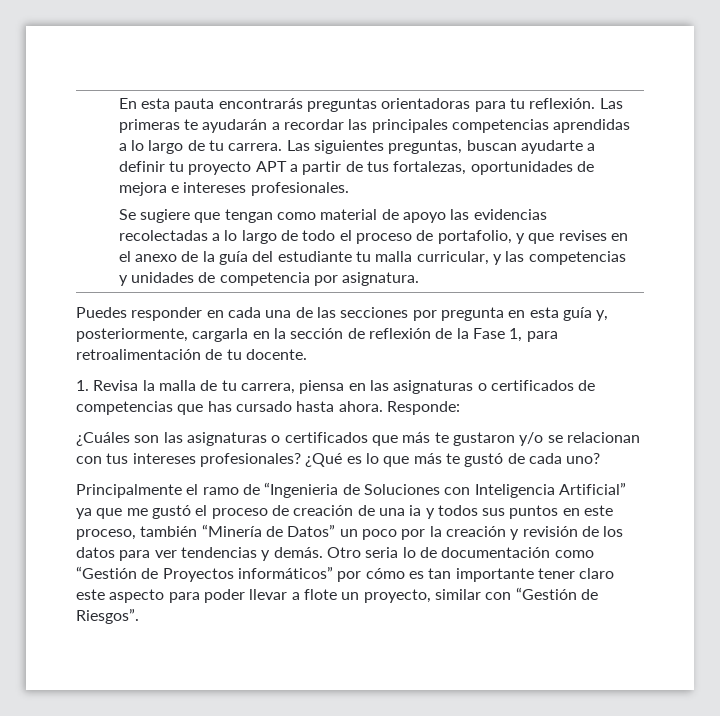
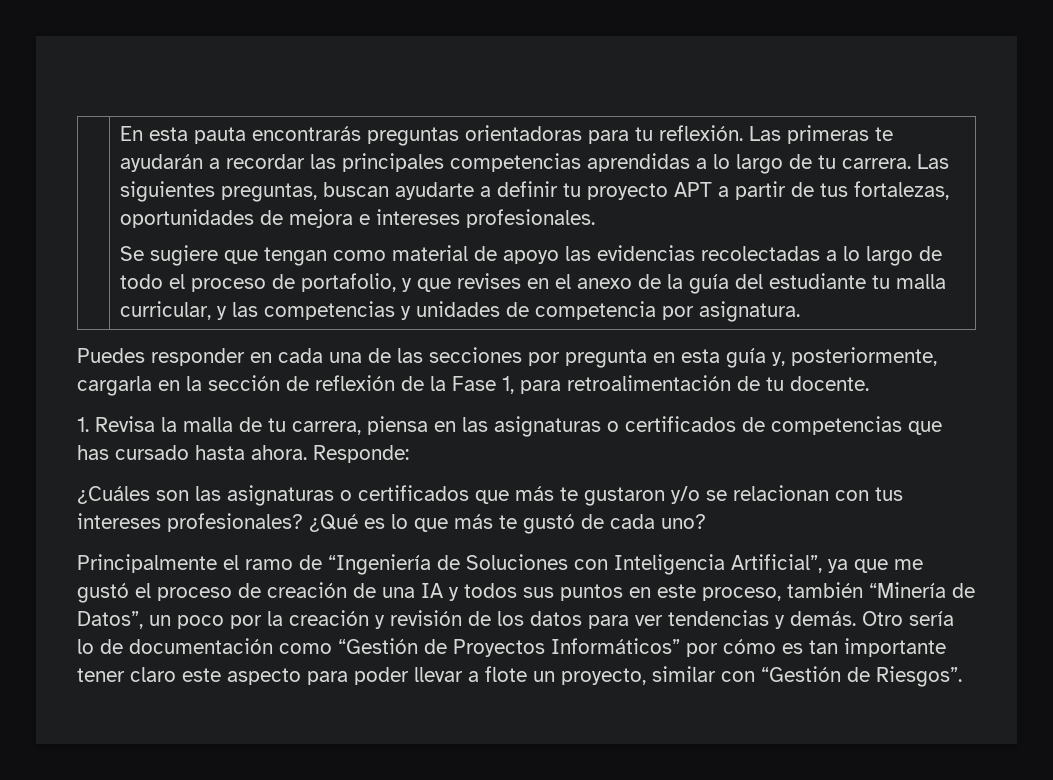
[264,482,339,498] “Ingenieria -> [328,554,431,575] “Ingeniería
[558,482,626,495] Artificial” -> [731,554,822,573] Artificial”,
[409,505,422,516] ia -> [421,583,443,598] IA
[287,524,336,537] Datos” -> [77,611,143,629] Datos”,
[365,547,399,558] seria -> [909,611,954,626] sería
[237,566,333,579] informáticos” -> [551,638,680,654] Informáticos”

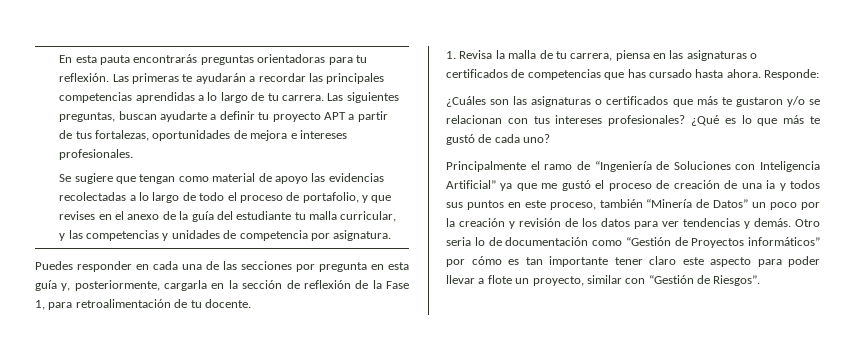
[731,554,822,573] Artificial”, -> [446,180,496,189] Artificial”
[421,583,443,598] IA -> [766,180,776,189] ia
[77,611,143,629] Datos”, -> [713,199,749,208] Datos”
[909,611,954,626] sería -> [446,237,471,246] seria
[551,638,680,654] Informáticos” -> [748,237,820,246] informáticos”

